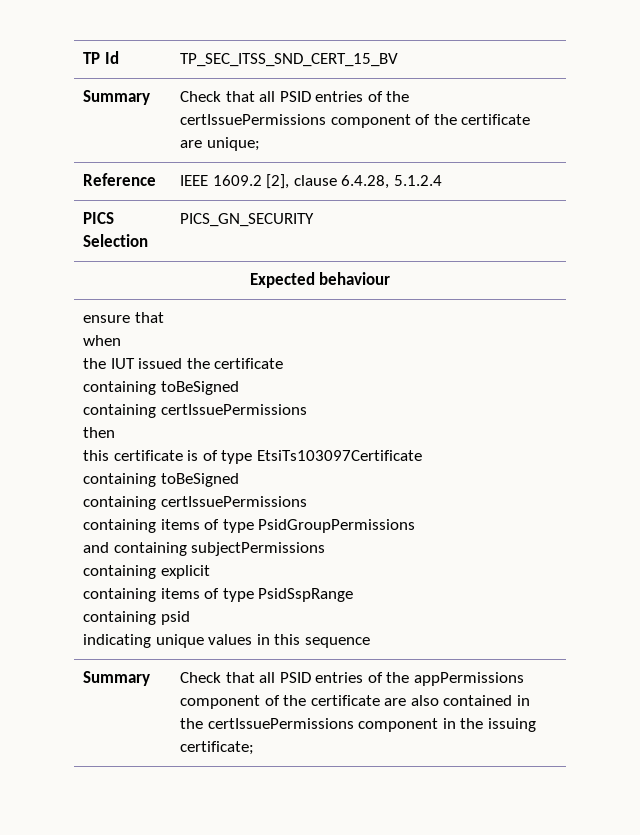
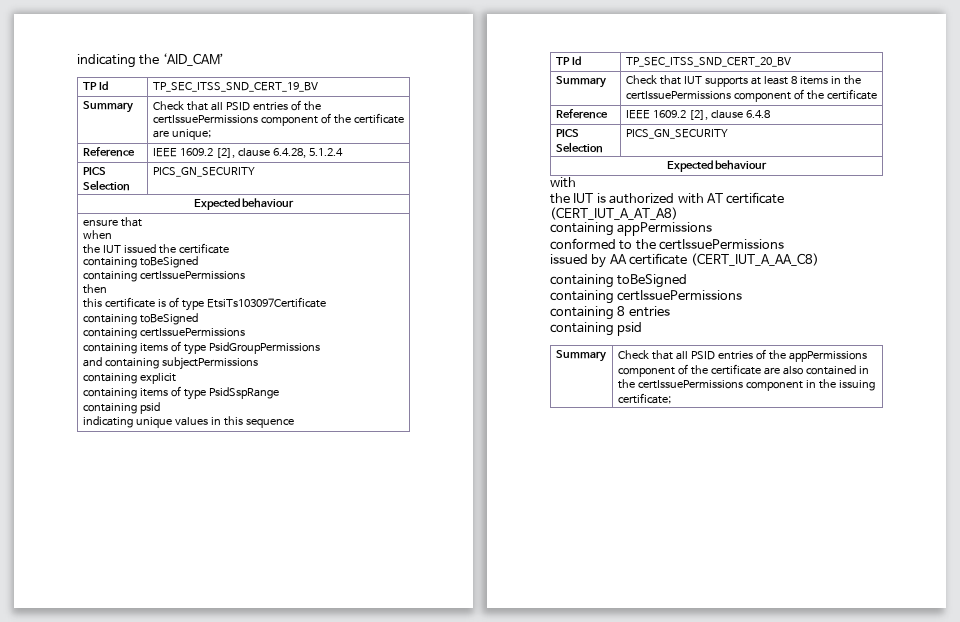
[83,51,119,64] [180,53,399,67] TP Id | TP_SEC_ITSS_SND_CERT_15_BV -> [77,53,224,68] [82,81,108,90] [152,82,318,92] indicating the ‘AID_CAM’ // TP Id | TP_SEC_ITSS_SND_CERT_19_BV
(370, 642) none -> [555,56,581,65] [625,57,791,67] [555,76,606,88] [625,75,861,87] [625,89,877,102] [555,109,608,119] [625,110,770,120] [555,129,579,137] [555,142,603,153] [625,129,728,139] [666,160,768,172] [550,177,576,188] [550,192,785,204] [550,207,678,220] [550,222,713,236] [550,238,785,250] [550,253,819,268] [550,274,688,288] [550,290,743,304] [550,306,670,320] [550,322,643,336] // TP Id | TP_SEC_ITSS_SND_CERT_20_BV // Summary | Check that IUT supports at least 8 items in the certIssuePermissions component of the certificate // Reference | IEEE 1609.2 [2], clause 6.4.8 // PICS Selection | PICS_GN_SECURITY // Expected behaviour // with // the IUT is authorized with AT certificate (CERT_IUT_A_AT_A8) // containing appPermissions // conformed to the certIssuePermissions // issued by AA certificate (CERT_IUT_A_AA_C8) // containing toBeSigned // containing certIssuePermissions // containing 8 entries // containing psid

